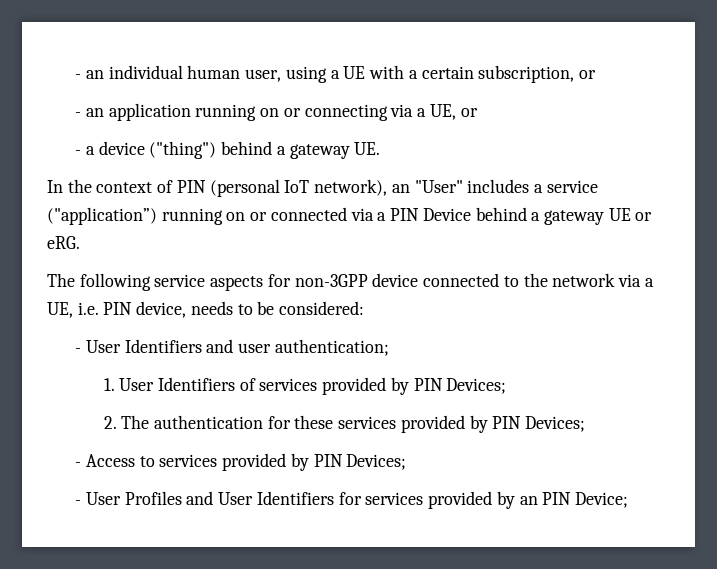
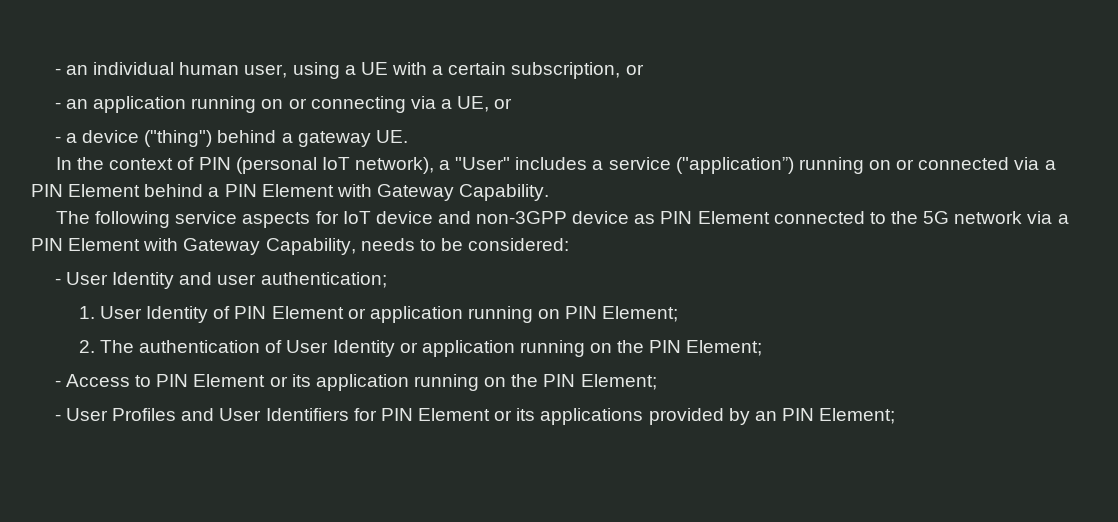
[391,184,410,193] an -> [439,160,451,170] a
[422,207,653,225] [47,236,80,249] Device behind a gateway UE or eRG. -> [68,184,550,201] Element behind a PIN Element with Gateway Capability.
[294,273,419,287] non-3GPP device -> [342,211,770,224] IoT device and non-3GPP device as PIN Element
(548, 280) none -> [923,211,950,224] 5G
[47,301,187,318] UE, i.e. PIN device, -> [31,238,356,255] PIN Element with Gateway Capability,
[124,339,202,353] Identifiers -> [112,272,175,289] Identity
[158,377,507,395] [103,415,586,433] [75,453,407,471] Identifiers of services provided by PIN Devices; // 2. The authentication for these services provided by PIN Devices; // - Access to services provided by PIN Devices; -> [146,306,679,323] [78,340,763,357] [54,374,657,391] Identity of PIN Element or application running on PIN Element; // 2. The authentication of User Identity or application running on the PIN Element; // - Access to PIN Element or its application running on the PIN Element;
[365,492,424,505] services -> [380,408,644,425] PIN Element or its applications
[574,492,628,508] Device; -> [819,408,896,424] Element;

